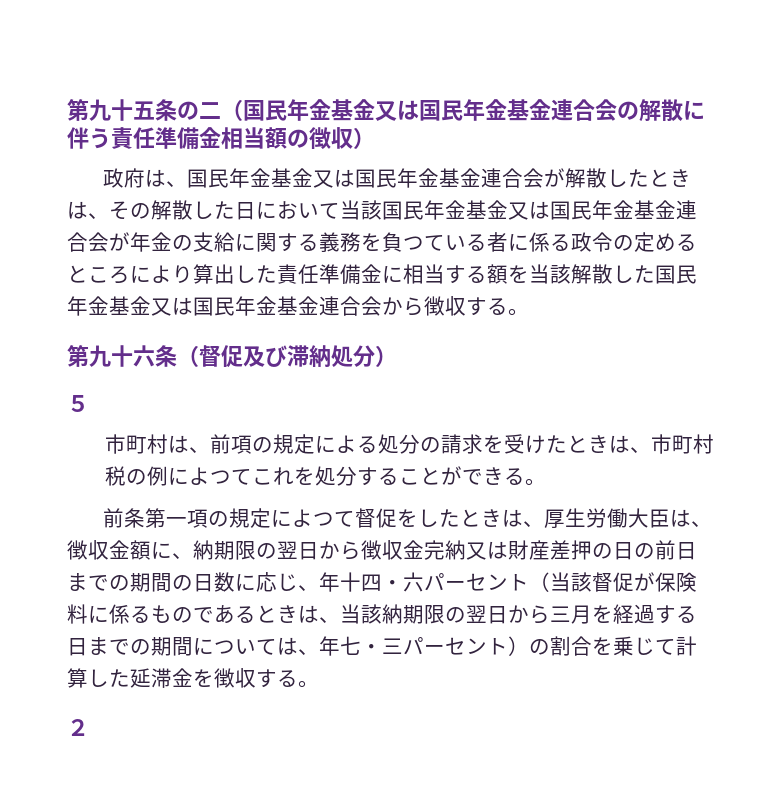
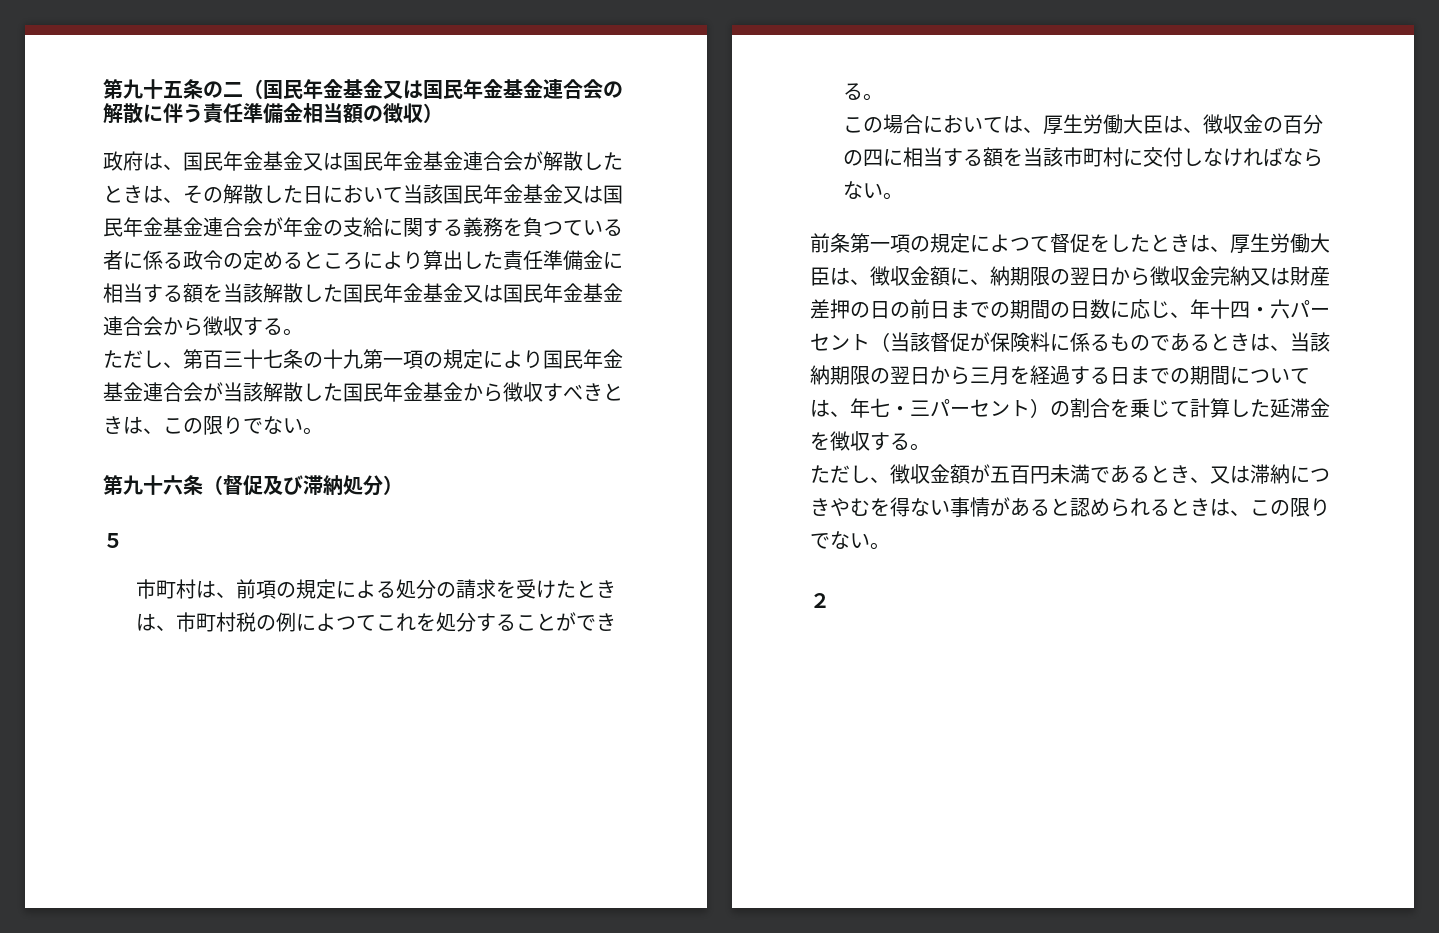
(529, 312) none -> [103,349,623,369] [103,382,623,402] [103,415,323,435] // ただし、第百三十七条の十九第一項の規定により国民年金基金連合会が当該解散した国民年金基金から徴収すべきときは、この限りでない。
(547, 482) none -> [842,114,1323,134] [842,147,1323,167] [842,181,903,200] // この場合においては、厚生労働大臣は、徴収金の百分の四に相当する額を当該市町村に交付しなければならない。
(319, 684) none -> [810,464,1330,484] [810,497,1330,517] [810,531,890,550] // ただし、徴収金額が五百円未満であるとき、又は滞納につきやむを得ない事情があると認められるときは、この限りでない。

